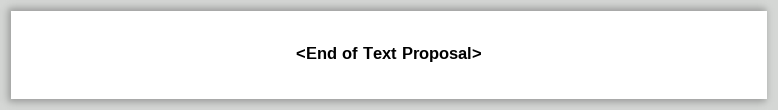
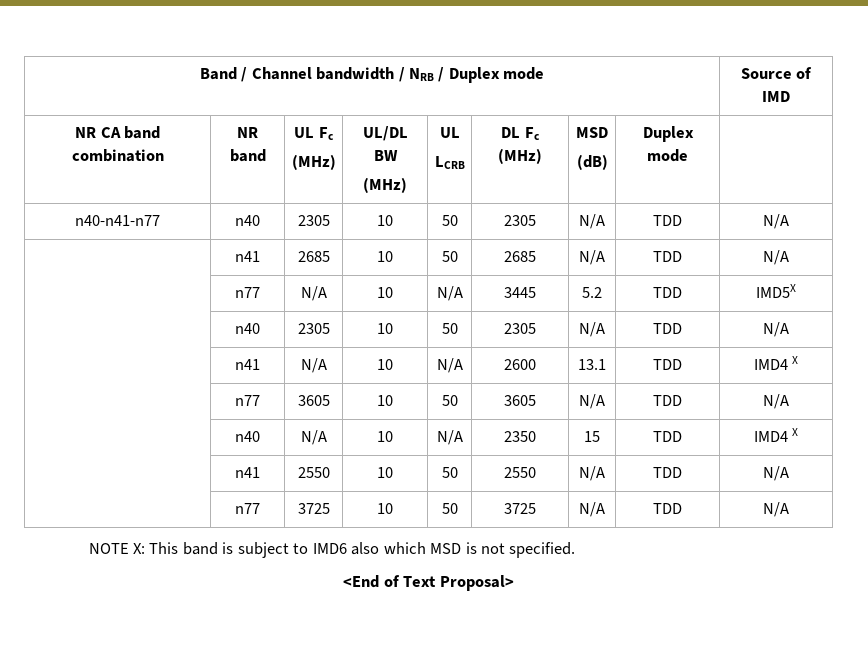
(296, 53) none -> [199,67,545,83] [740,67,813,79] [762,91,790,102] [75,126,160,139] [71,149,164,162] [237,127,258,138] [229,149,266,162] [294,127,334,140] [291,154,336,170] [362,126,408,141] [373,150,398,161] [363,177,407,193] [439,127,460,138] [434,156,465,169] [501,127,540,140] [498,148,542,164] [576,127,608,138] [576,154,608,170] [642,126,694,142] [647,149,688,162] [75,215,160,226] [235,215,260,226] [297,215,330,226] [377,215,393,226] [441,215,458,226] [504,215,536,226] [579,214,605,229] [653,215,682,226] [763,214,789,229] [235,251,260,262] [297,251,330,262] [377,251,393,262] [441,251,458,262] [504,251,536,262] [579,250,605,265] [653,251,682,262] [763,250,789,265] [235,287,260,298] [300,286,327,301] [377,287,393,298] [436,286,463,301] [504,287,536,298] [582,287,602,298] [653,287,682,298] [756,284,796,298] [235,323,260,334] [297,323,330,334] [377,323,393,334] [441,323,458,334] [504,323,536,334] [579,322,605,337] [653,323,682,334] [763,322,789,337] [235,359,260,370] [300,358,327,373] [377,359,393,370] [436,358,463,373] [504,359,536,370] [578,359,606,370] [653,359,682,370] [753,356,799,370] [235,395,260,406] [297,395,330,406] [377,395,393,406] [441,395,458,406] [504,395,536,406] [579,394,605,409] [653,395,682,406] [763,394,789,409] [235,431,260,442] [300,430,327,445] [377,431,393,442] [436,430,463,445] [504,431,536,442] [584,431,600,442] [653,431,682,442] [753,428,799,442] [235,467,260,478] [297,467,330,478] [377,467,393,478] [441,467,458,478] [504,467,536,478] [579,466,605,481] [653,467,682,478] [763,466,789,481] [235,503,260,514] [297,503,330,514] [377,503,393,514] [441,503,458,514] [504,503,536,514] [579,502,605,517] [653,503,682,514] [763,502,789,517] [88,542,576,558] Band / Channel bandwidth / NRB / Duplex mode | Source of IMD // NR CA band combination | NR band | UL Fc // (MHz) | UL/DL BW // (MHz) | UL // LCRB | DL Fc (MHz) | MSD // (dB) | Duplex mode | // n40-n41-n77 | n40 | 2305 | 10 | 50 | 2305 | N/A | TDD | N/A // | n41 | 2685 | 10 | 50 | 2685 | N/A | TDD | N/A // | n77 | N/A | 10 | N/A | 3445 | 5.2 | TDD | IMD5X // | n40 | 2305 | 10 | 50 | 2305 | N/A | TDD | N/A // | n41 | N/A | 10 | N/A | 2600 | 13.1 | TDD | IMD4 X // | n77 | 3605 | 10 | 50 | 3605 | N/A | TDD | N/A // | n40 | N/A | 10 | N/A | 2350 | 15 | TDD | IMD4 X // | n41 | 2550 | 10 | 50 | 2550 | N/A | TDD | N/A // | n77 | 3725 | 10 | 50 | 3725 | N/A | TDD | N/A // NOTE X: This band is subject to IMD6 also which MSD is not specified. //

